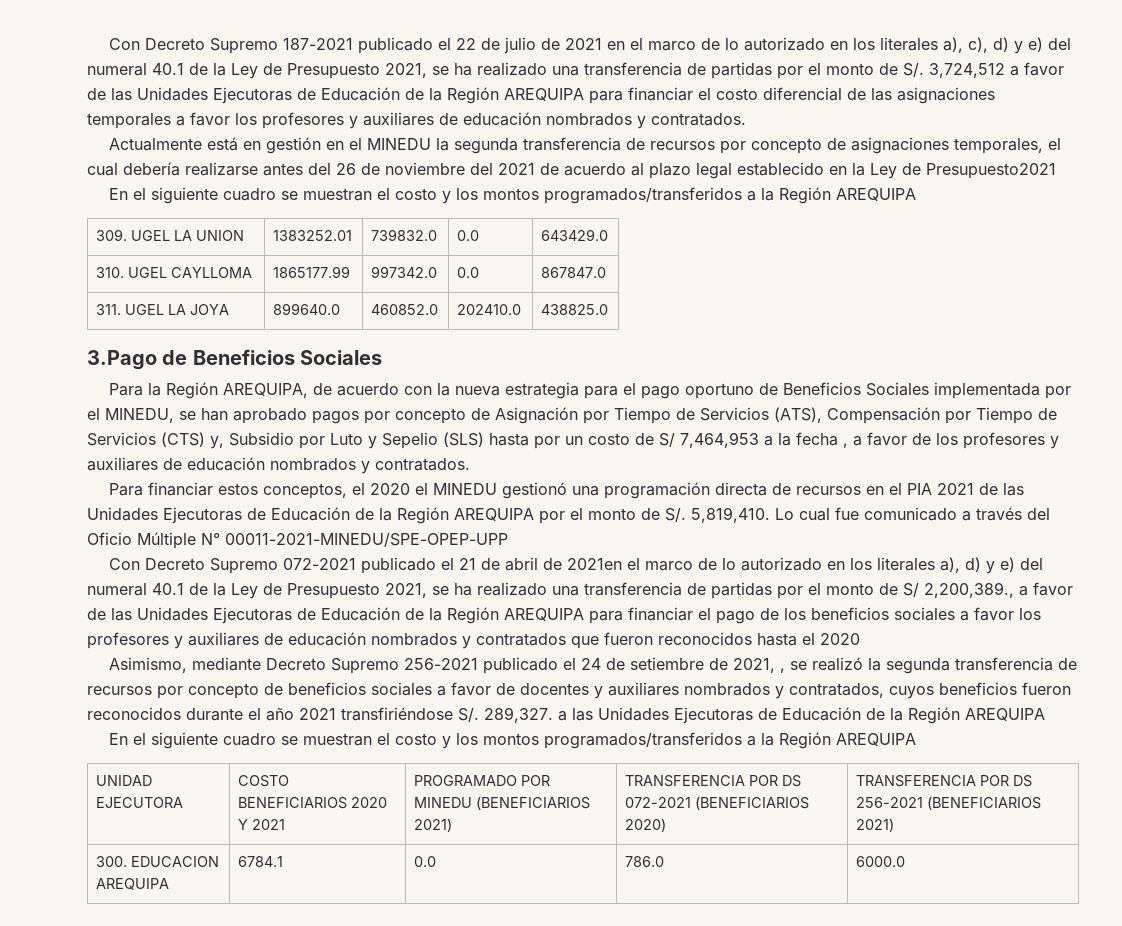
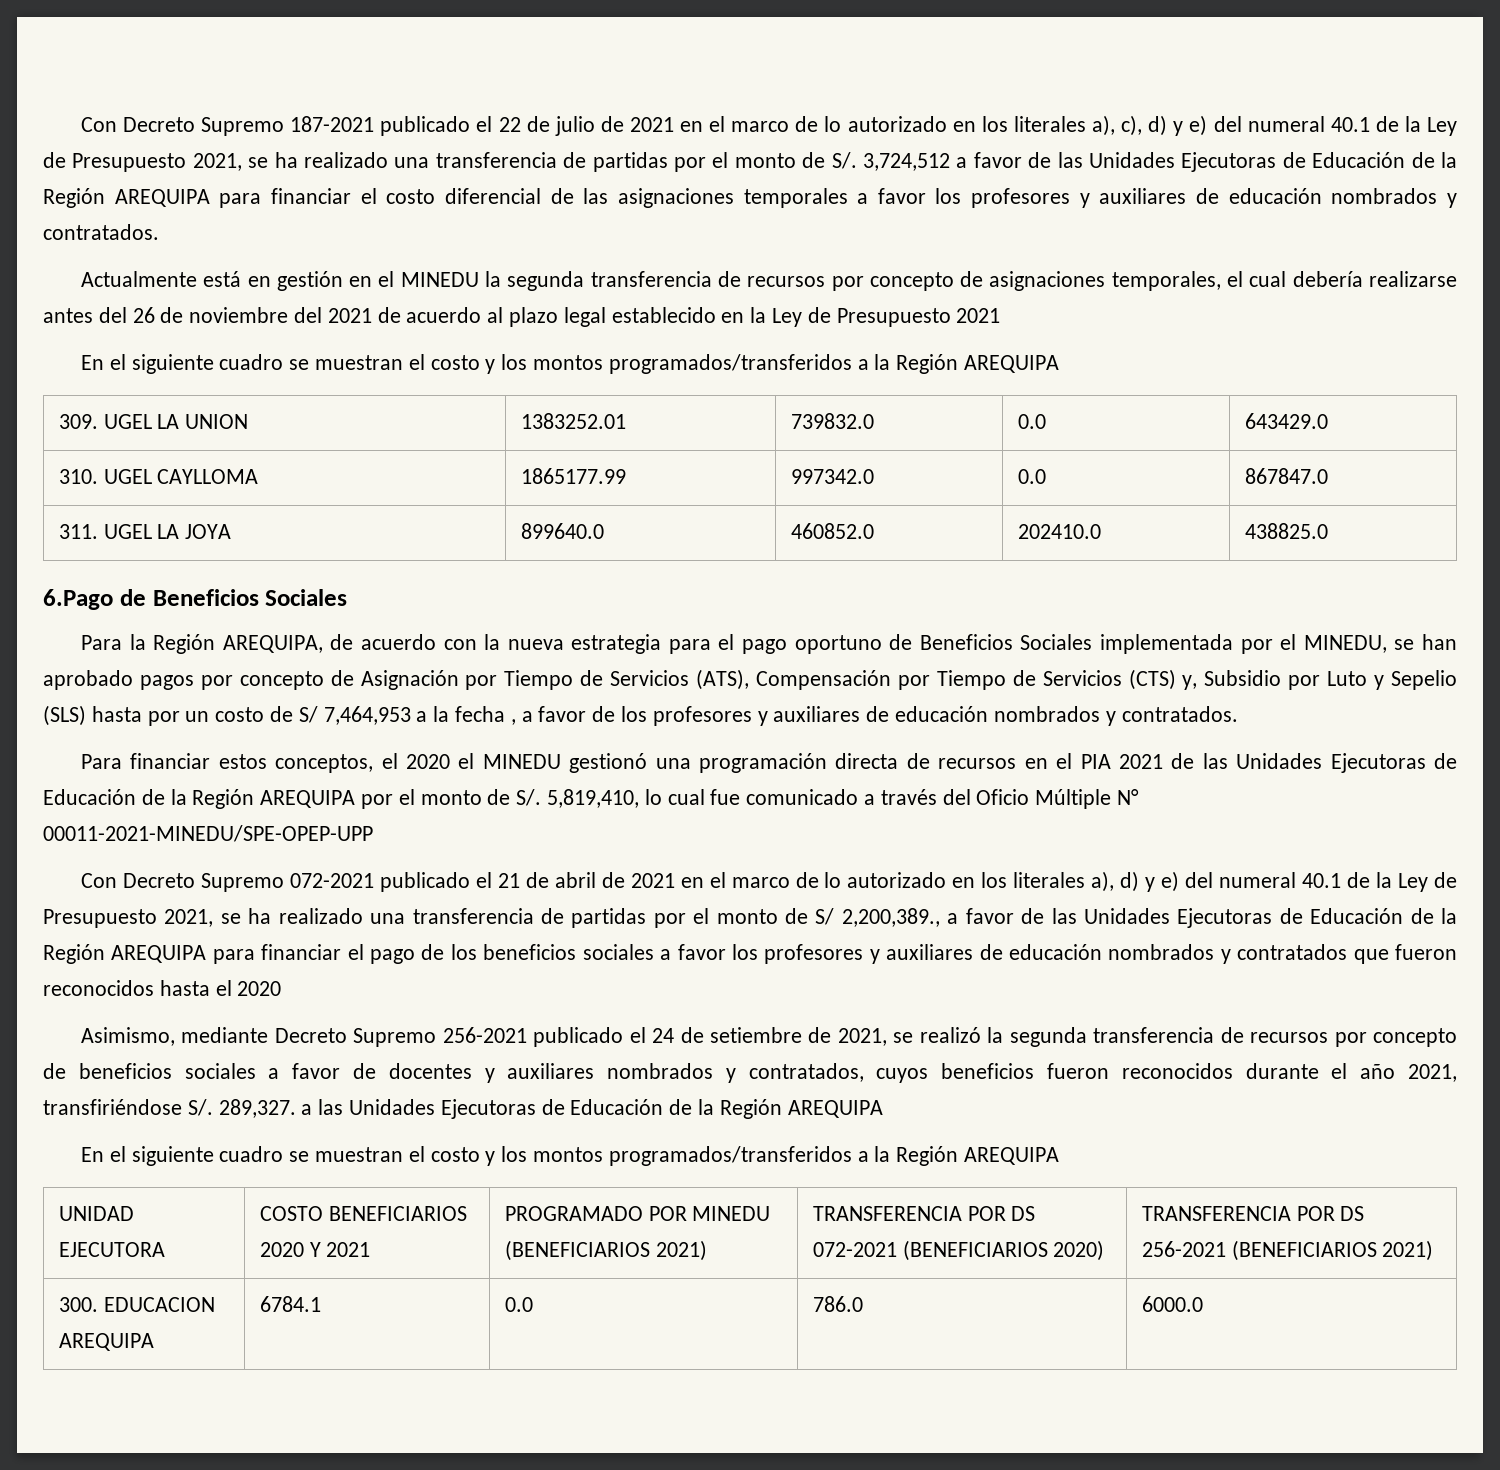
[926,163,1056,179] Presupuesto2021 -> [836,308,1001,327] Presupuesto 2021
[87,350,157,370] 3.Pago -> [43,589,113,610] 6.Pago
[691,507,794,523] 5,819,410. Lo -> [547,789,662,808] 5,819,410, lo
[566,558,622,570] 2021en -> [630,873,704,888] 2021 en
[779,668,785,673] , -> (887, 1037) none
[299,708,336,720] 2021 -> [1408,1064,1458,1082] 2021,

